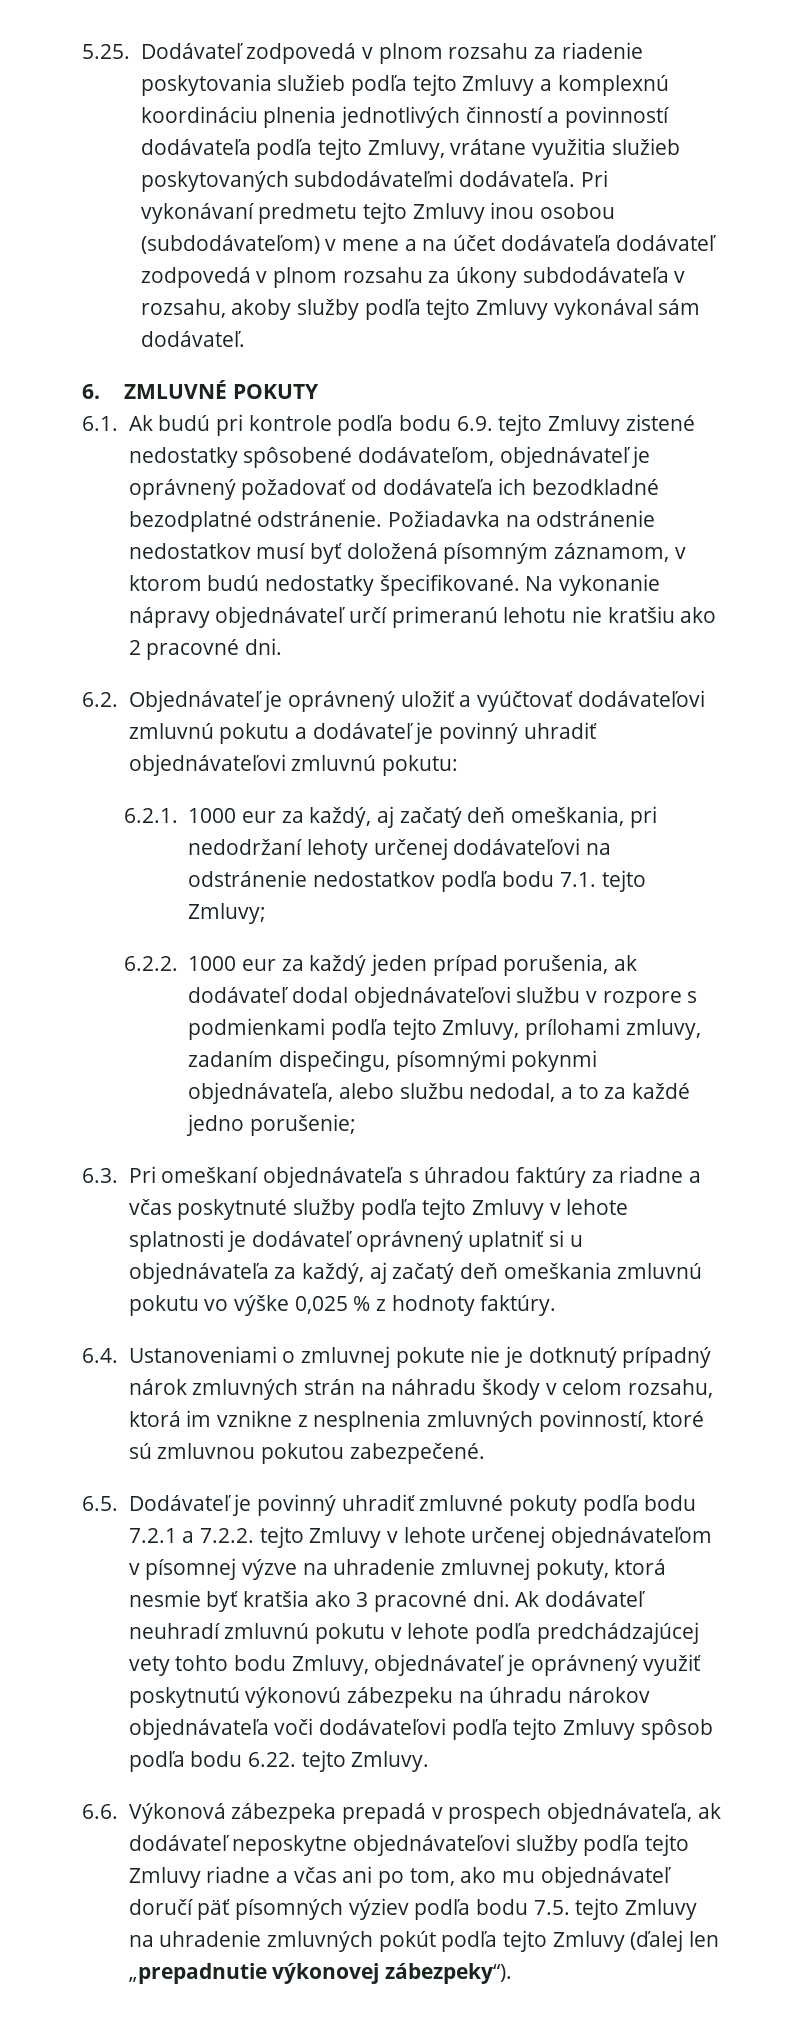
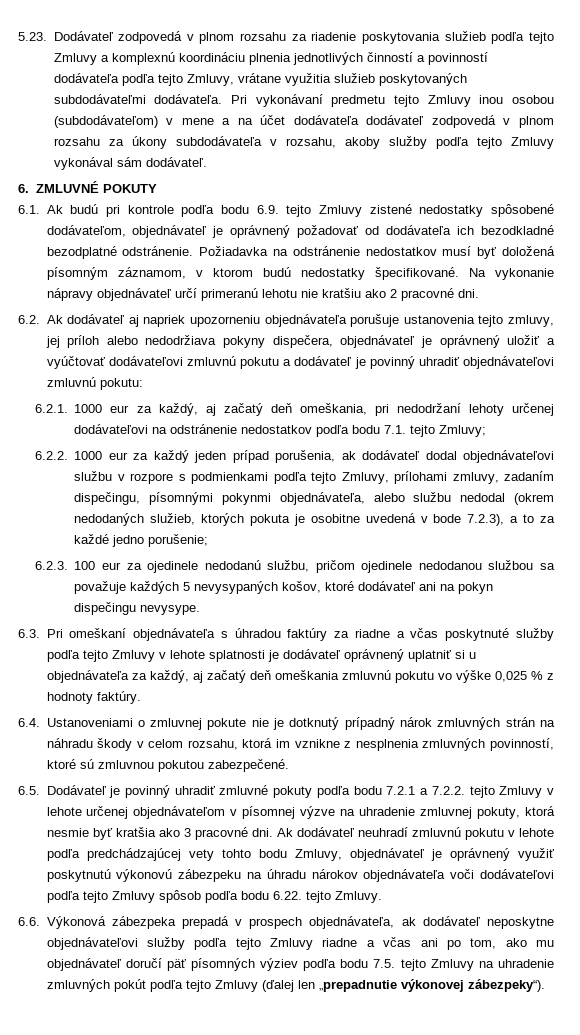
[82,44,130,59] 5.25. -> [18,32,47,41] 5.23.
[128,690,262,712] Objednávateľ -> [46,314,554,327] [45,335,415,348] Ak dodávateľ aj napriek upozorneniu objednávateľa porušuje ustanovenia tejto zmluvy, jej príloh alebo nedodržiava pokyny dispečera, objednávateľ
[469,1083,556,1102] nedodal, -> [460,493,554,505] [74,513,505,526] nedodal (okrem nedodaných služieb, ktorých pokuta je osobitne uvedená v bode 7.2.3),
(357, 1125) none -> [34,560,556,573] [74,581,494,594] [74,602,201,615] // 6.2.3. 100 eur za ojedinele nedodanú službu, pričom ojedinele nedodanou službou sa považuje každých 5 nevysypaných košov, ktoré dodávateľ ani na pokyn dispečingu nevysype.

